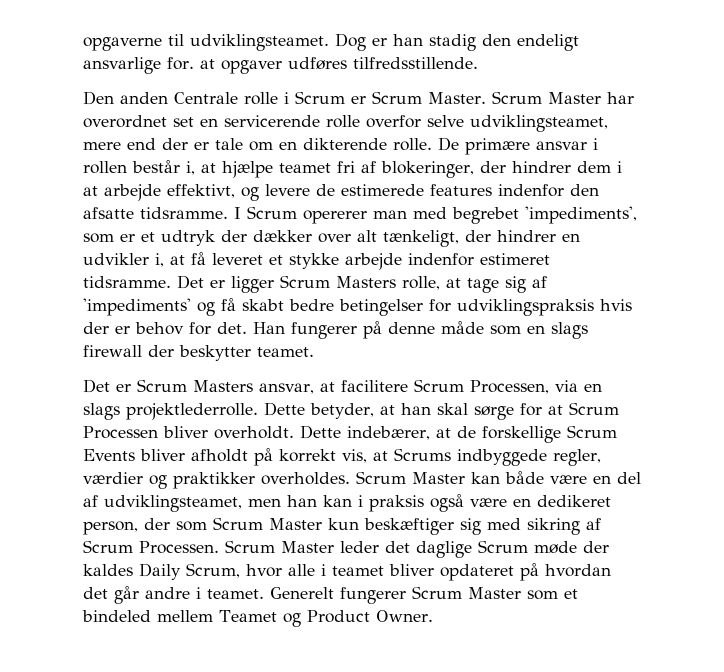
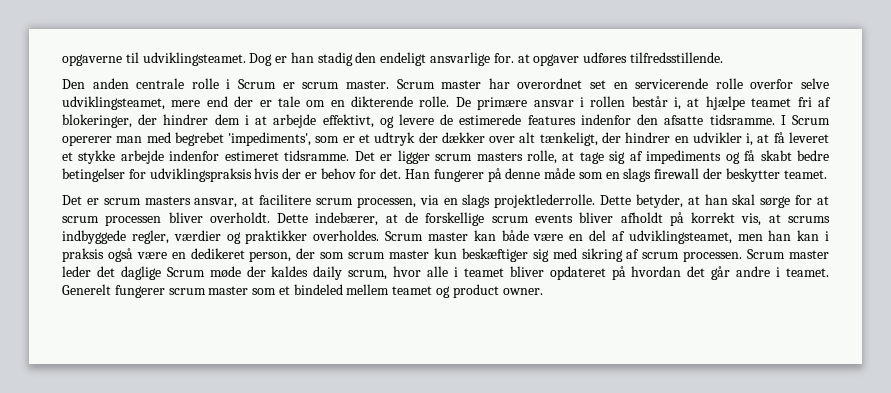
[174,92,238,104] Centrale -> [136,78,185,89] centrale
[372,91,601,104] Scrum Master. Scrum Master -> [302,79,482,89] scrum master. Scrum master
[280,275,396,288] Scrum Masters -> [435,152,523,161] scrum masters
[83,298,191,316] 'impediments' -> [646,150,722,164] impediments
[137,379,253,392] Scrum Masters -> [103,196,191,205] scrum masters
[414,379,549,394] Scrum Processen, -> [315,197,416,208] scrum processen,
[569,402,619,415] [83,426,158,439] Scrum Processen -> [62,215,162,226] scrum processen
[567,425,617,438] [83,449,135,461] Scrum Events -> [491,214,573,223] scrum events
[394,448,451,461] Scrums -> [787,216,830,223] scrums
[412,472,465,484] Master -> [427,232,468,241] master
[213,517,322,530] Scrum Master -> [348,250,430,259] scrum master
[83,540,334,554] Scrum Processen. Scrum Master -> [642,249,830,262] scrum processen. Scrum master
[139,563,240,580] Daily Scrum, -> [313,266,388,280] daily scrum,
[412,586,521,599] Scrum Master -> [168,286,249,295] scrum master
[219,610,433,627] Teamet og Product Owner. -> [392,284,543,298] teamet og product owner.

